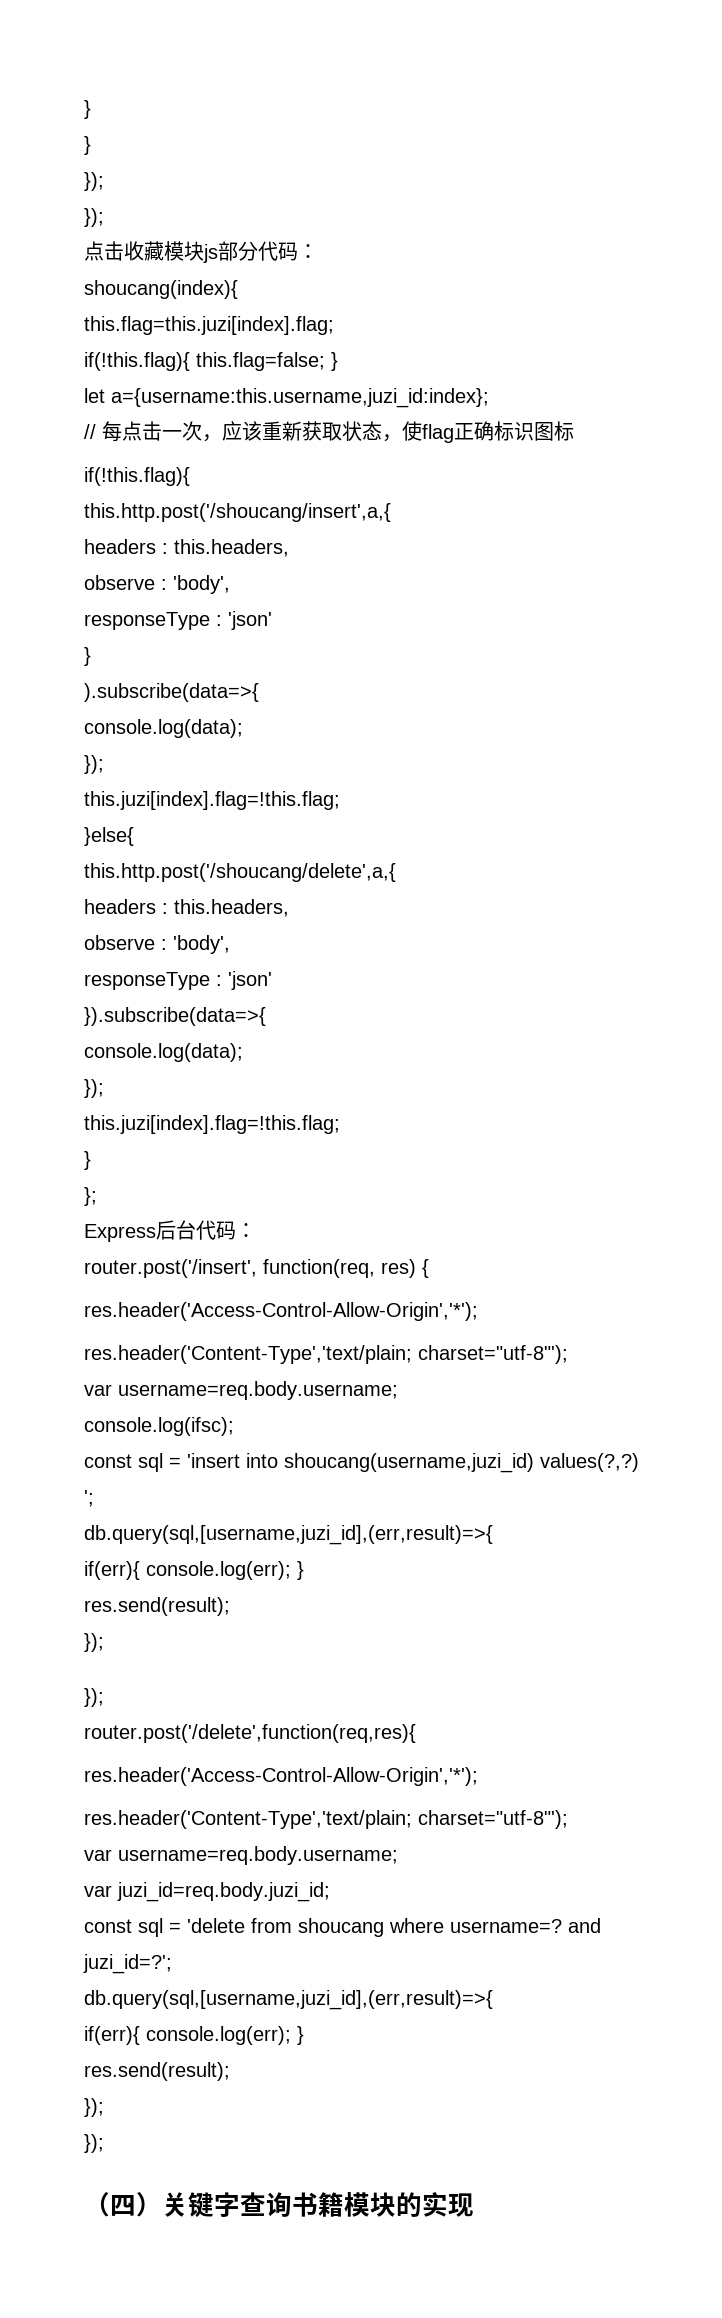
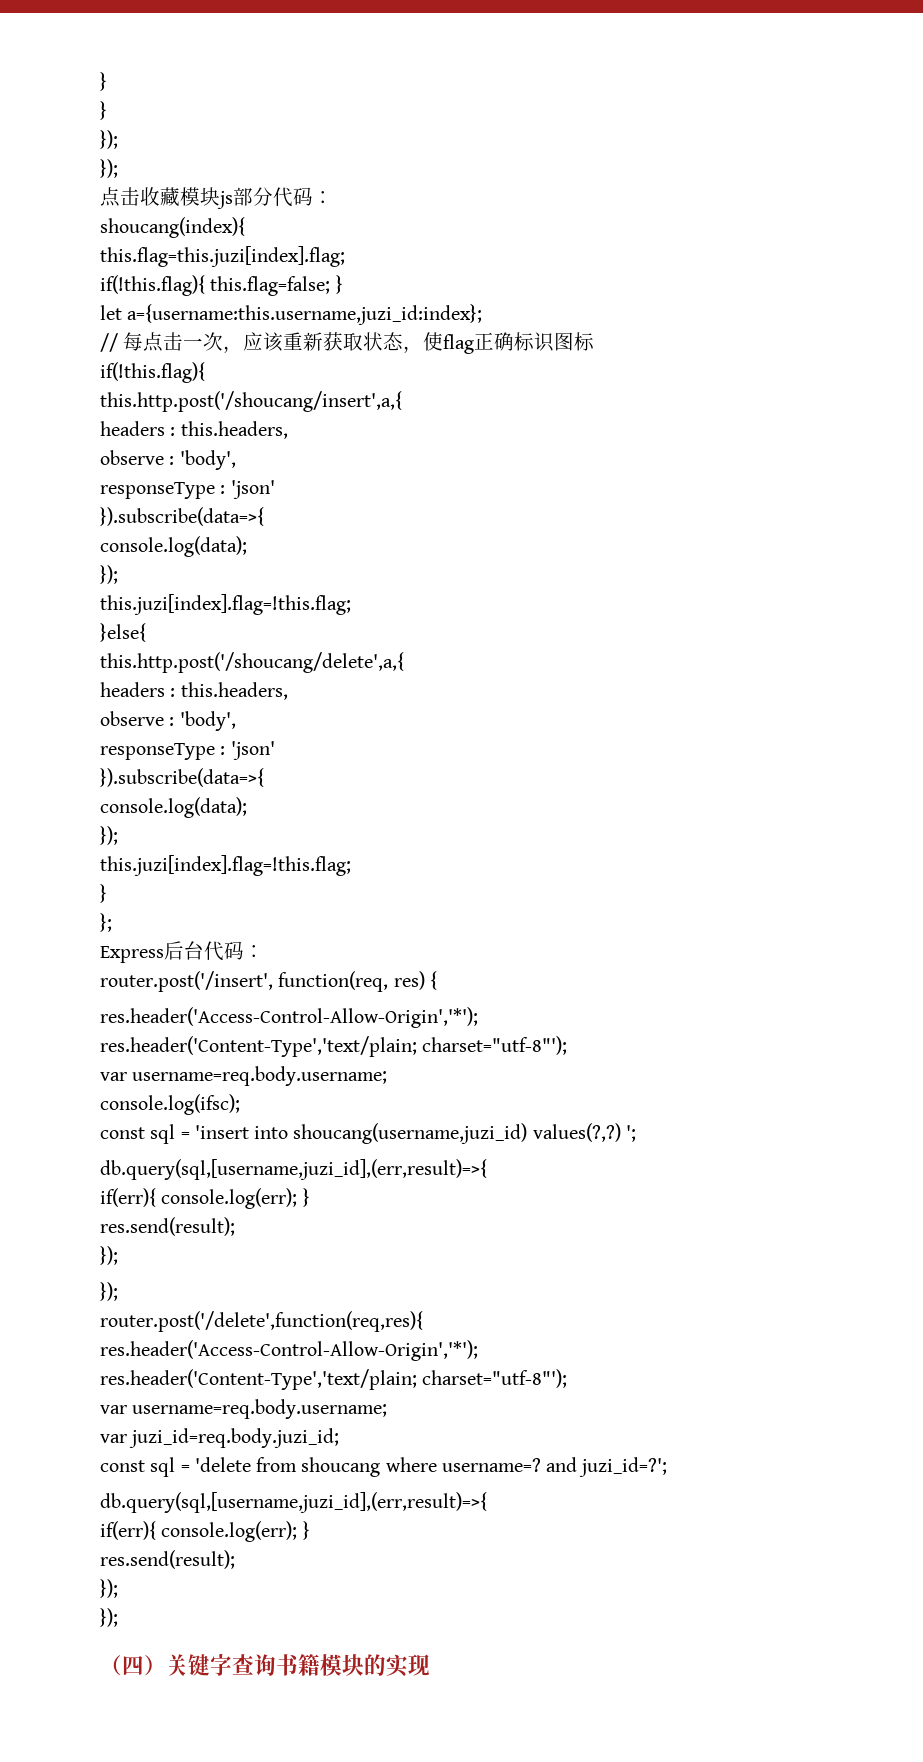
[84,647,91,666] [84,683,259,702] } // ).subscribe(data=>{ -> [100,507,264,526] }).subscribe(data=>{

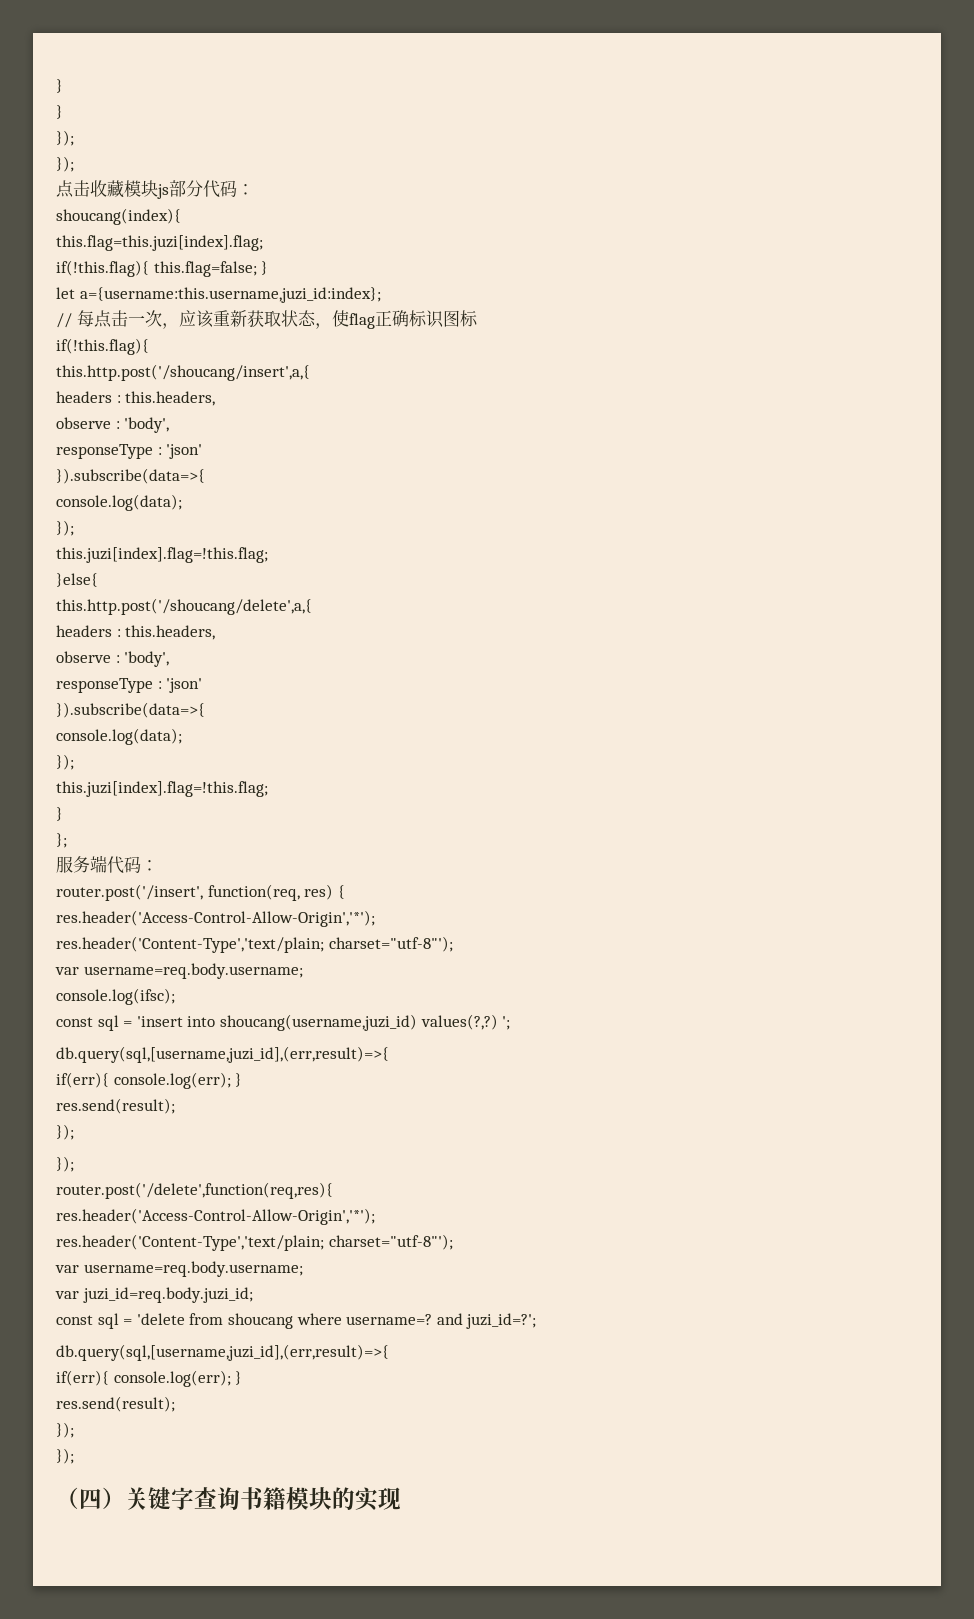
[100,941,204,963] Express后台 -> [56,855,107,873] 服务端

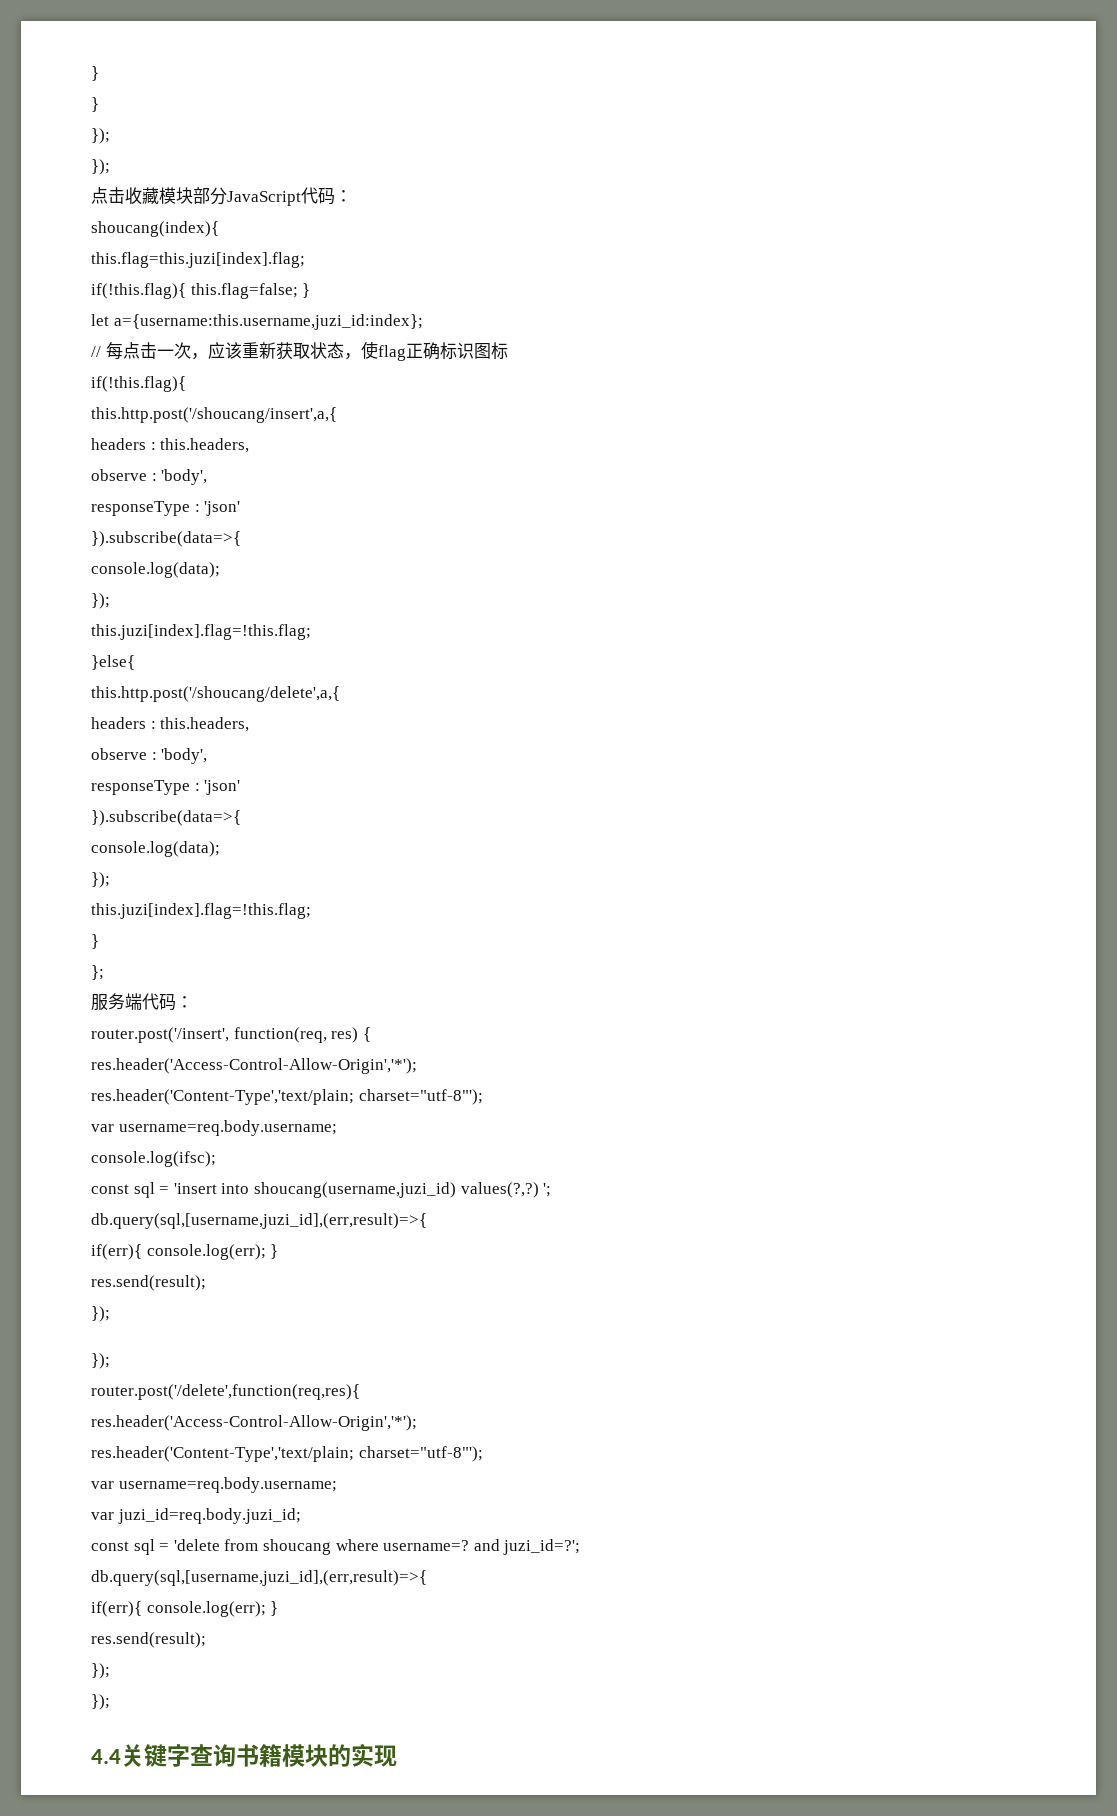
[157,180,203,199] js部分 -> [193,187,301,206] 部分JavaScript
[56,1487,125,1509] （四） -> [91,1749,121,1764] 4.4

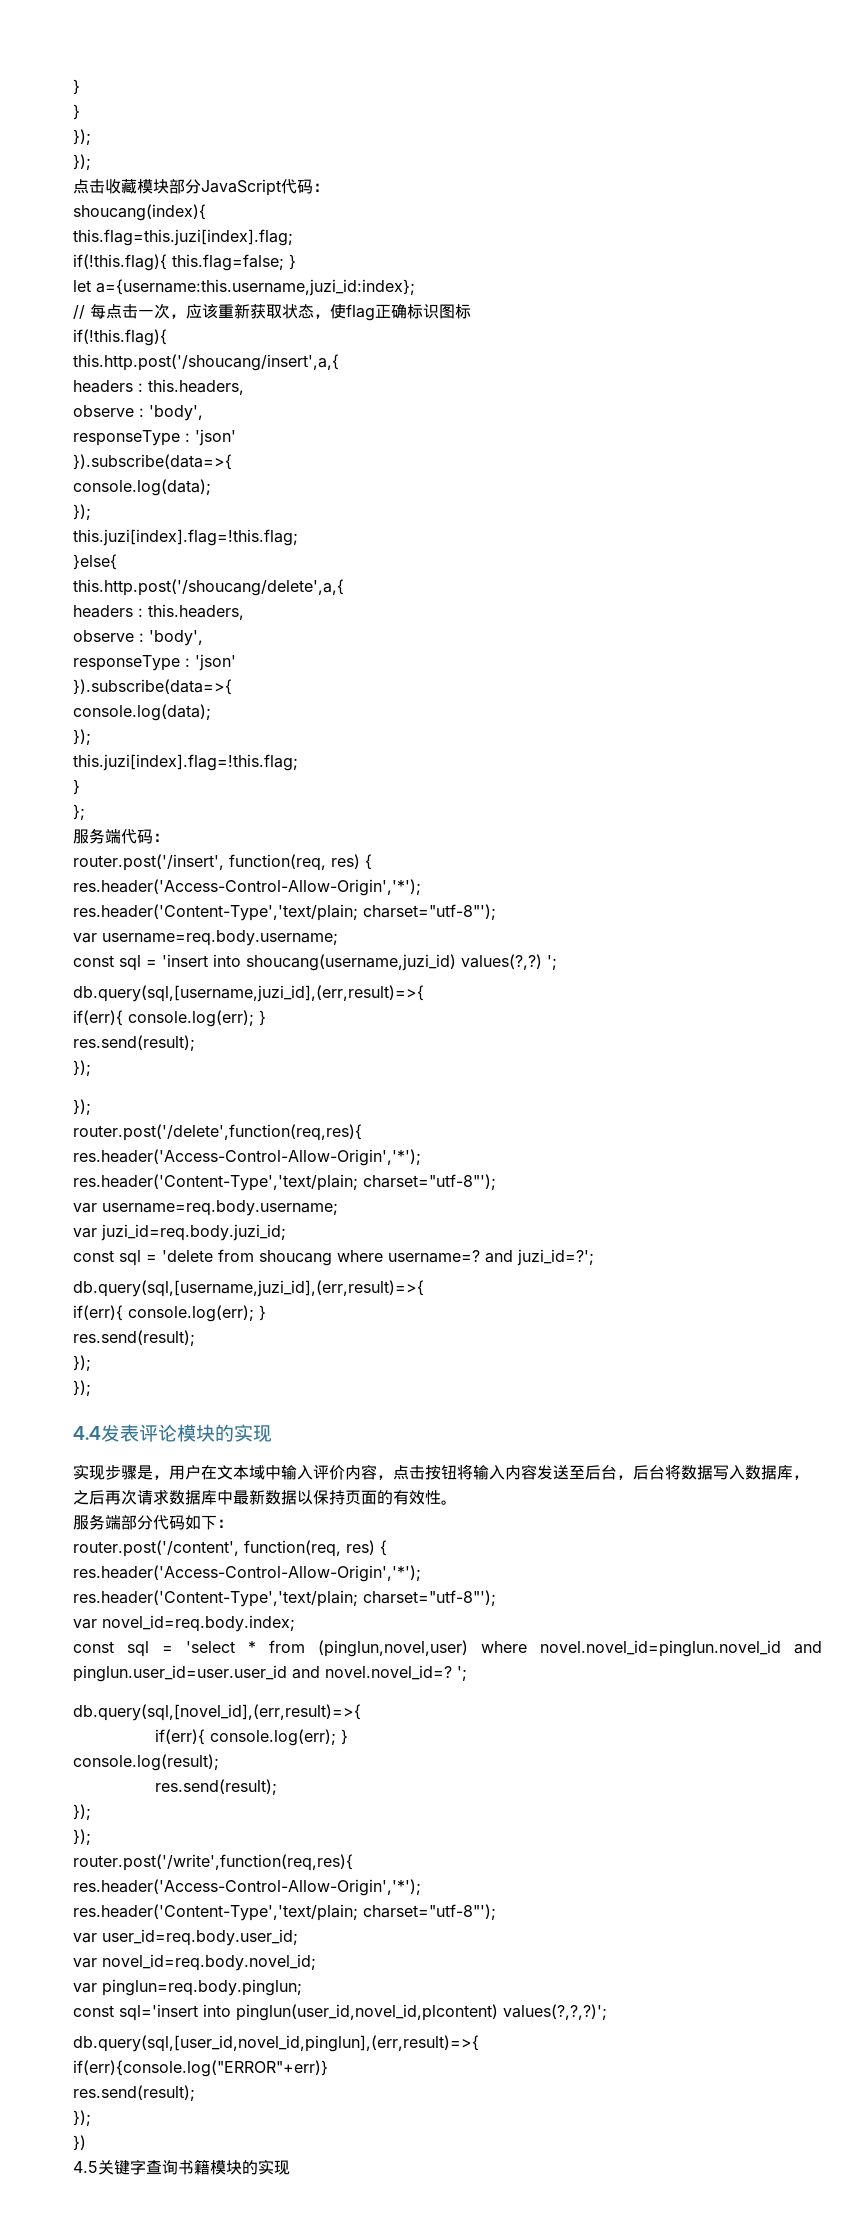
[91,1151,216,1167] // console.log(ifsc); -> (338, 938) none
(121, 1756) none -> [101,1424,272,1442] [73,1464,809,1480] [73,1489,457,1505] [73,1514,233,1530] [73,1540,387,1557] [73,1565,421,1582] [73,1590,496,1607] [73,1615,295,1632] [73,1640,822,1657] [73,1665,467,1682] [73,1704,361,1721] [154,1729,348,1746] [73,1754,219,1771] [154,1779,277,1795] [73,1804,91,1820] [73,1829,91,1845] [73,1854,353,1871] [73,1879,421,1896] [73,1904,496,1921] [73,1929,298,1946] [73,1954,316,1971] [73,1979,302,1996] [73,2004,607,2021] [73,2035,479,2052] [73,2060,328,2077] [73,2085,195,2101] [73,2110,91,2126] [73,2135,86,2151] [73,2161,98,2173] 发表评论模块的实现 // 实现步骤是，用户在文本域中输入评价内容，点击按钮将输入内容发送至后台，后台将数据写入数据库，之后再次请求数据库中最新数据以保持页面的有效性。 // 服务端部分代码如下： // router.post('/content', function(req, res) { // res.header('Access-Control-Allow-Origin','*'); // res.header('Content-Type','text/plain; charset="utf-8"'); // var novel_id=req.body.index; // const sql = 'select * from (pinglun,novel,user) where novel.novel_id=pinglun.novel_id and pinglun.user_id=user.user_id and novel.novel_id=? '; // db.query(sql,[novel_id],(err,result)=>{ // if(err){ console.log(err); } // console.log(result); // res.send(result); // }); // }); // router.post('/write',function(req,res){ // res.header('Access-Control-Allow-Origin','*'); // res.header('Content-Type','text/plain; charset="utf-8"'); // var user_id=req.body.user_id; // var novel_id=req.body.novel_id; // var pinglun=req.body.pinglun; // const sql='insert into pinglun(user_id,novel_id,plcontent) values(?,?,?)'; // db.query(sql,[user_id,novel_id,pinglun],(err,result)=>{ // if(err){console.log("ERROR"+err)} // res.send(result); // }); // }) // 4.5

